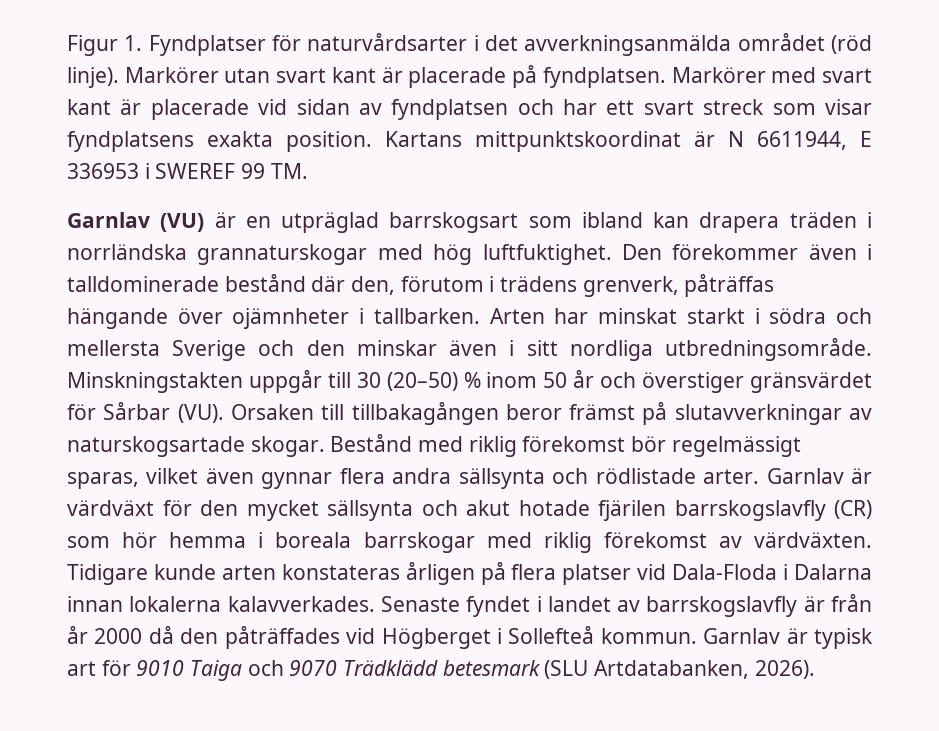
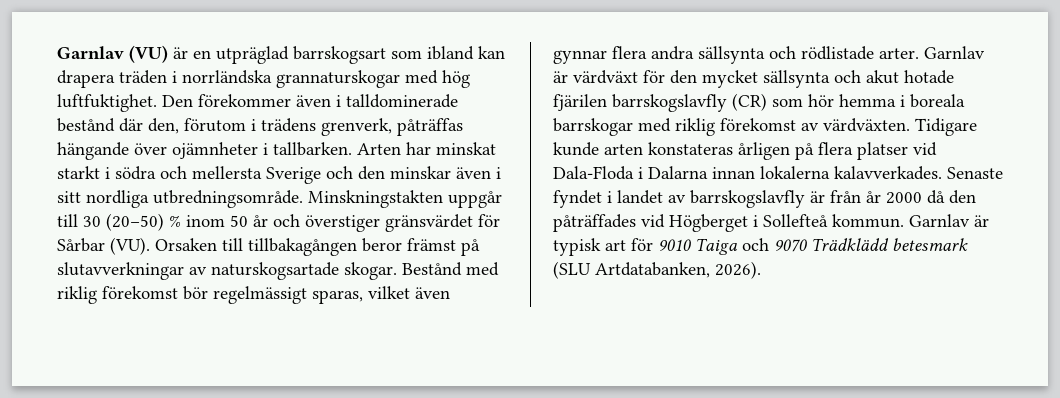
[67,33,872,56] [67,65,873,88] [67,99,872,120] [67,131,872,152] [67,163,308,179] Figur 1. Fyndplatser för naturvårdsarter i det avverkningsanmälda området (röd linje). Markörer utan svart kant är placerade på fyndplatsen. Markörer med svart kant är placerade vid sidan av fyndplatsen och har ett svart streck som visar fyndplatsens exakta position. Kartans mittpunktskoordinat är N 6611944, E 336953 i SWEREF 99 TM. // -> (57, 52) none

